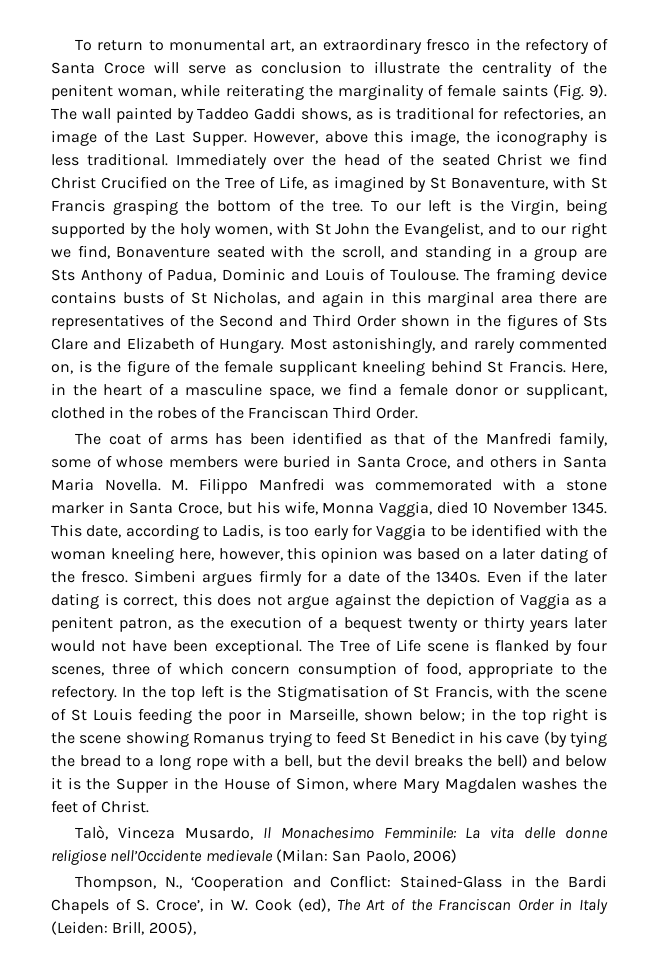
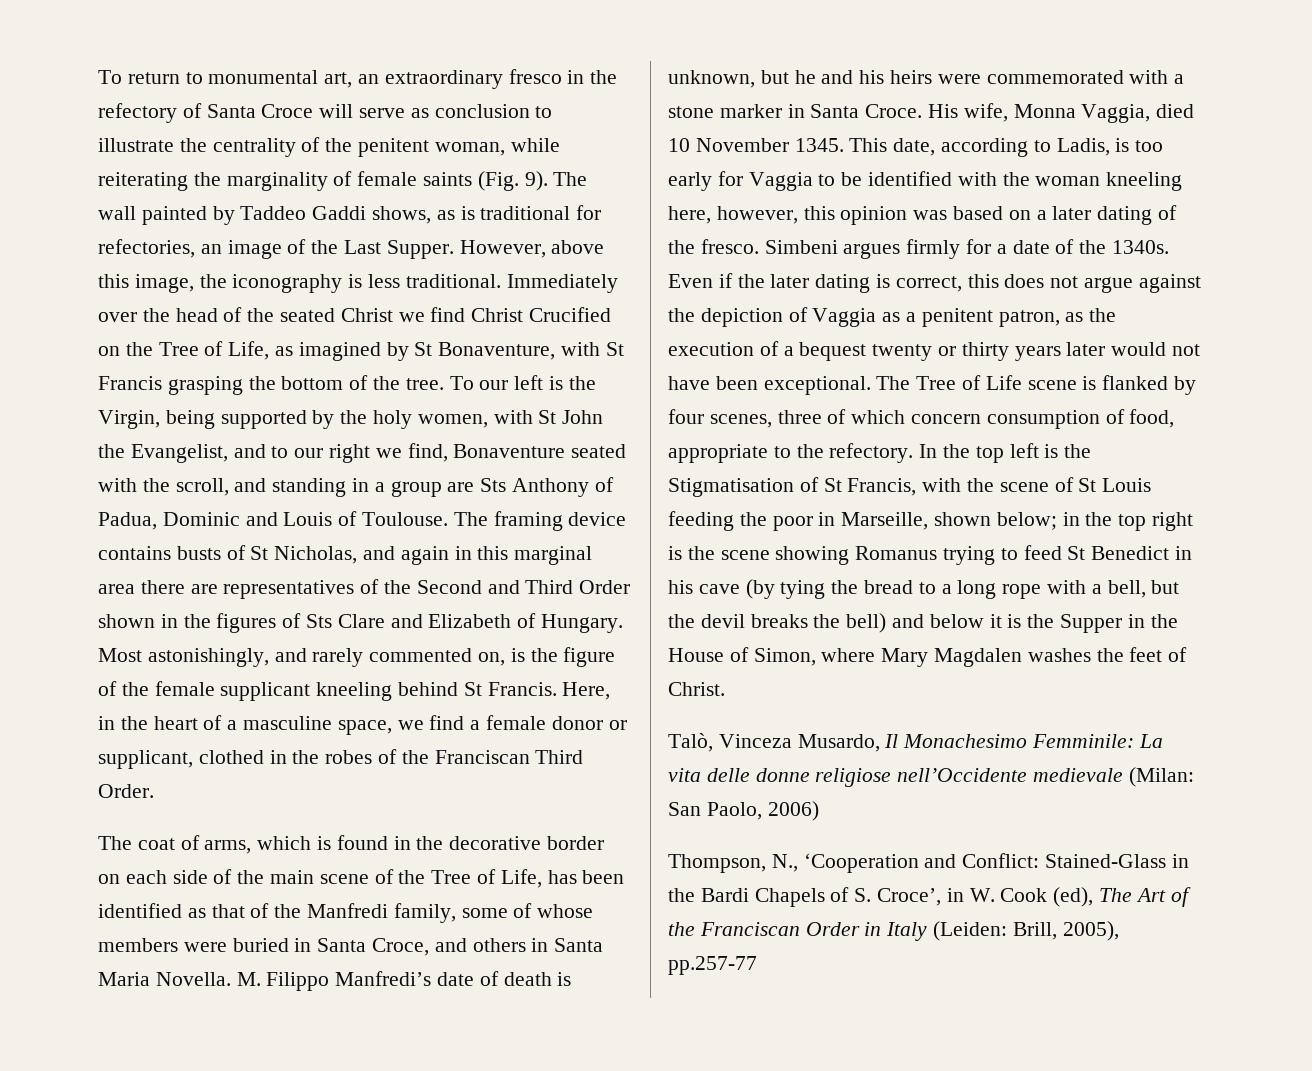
[169,436,208,445] arms -> [204,835,605,854] [98,869,542,888] arms, which is found in the decorative border on each side of the main scene of the Tree of Life,
[258,478,365,491] Manfredi was -> [335,971,572,986] [668,70,981,88] Manfredi’s date of death is unknown, but he and his heirs were
[177,501,280,515] Croce, but his -> [865,104,959,118] Croce. His
(196, 928) none -> [668,956,757,975] pp.257-77

